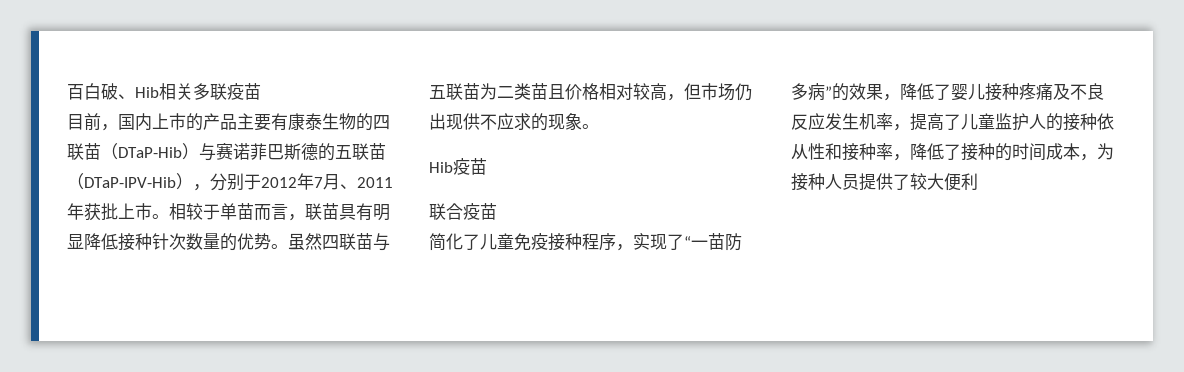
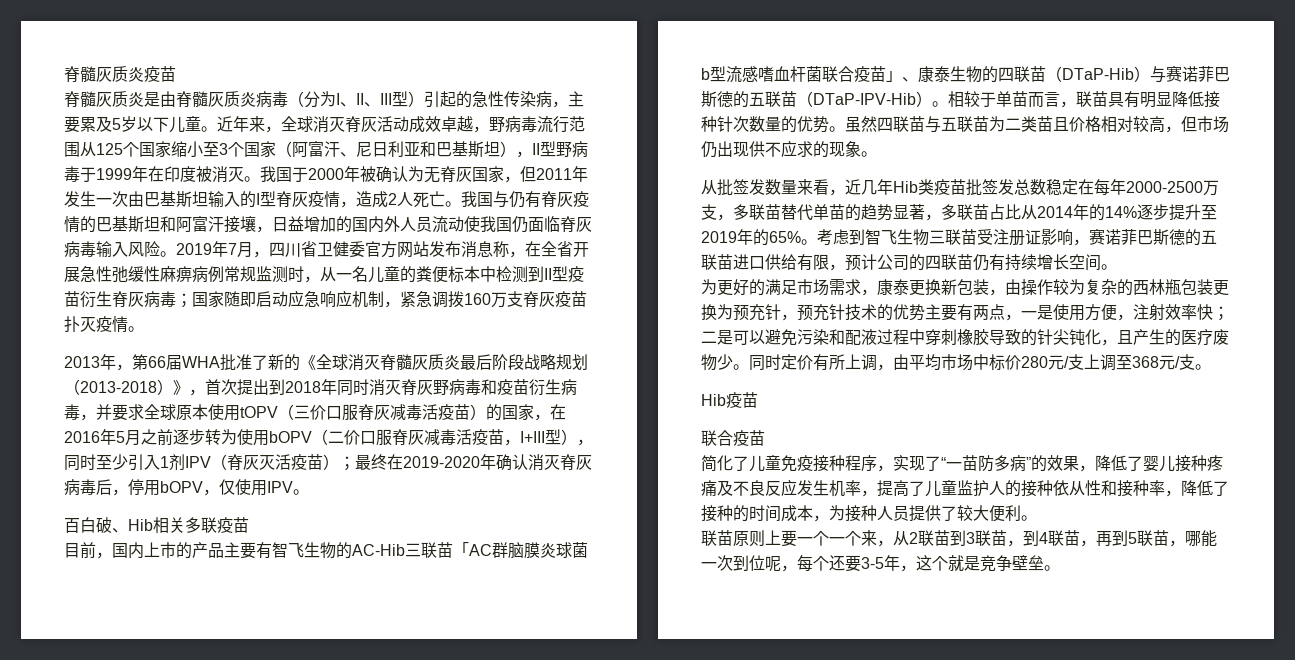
(67, 92) none -> [64,66,176,82] [64,90,584,108] [64,116,585,133] [64,141,588,158] [64,166,588,183] [64,191,589,208] [64,216,592,233] [64,241,589,258] [64,265,584,283] [64,290,587,308] [64,316,144,333] [64,354,588,371] [64,379,577,396] [64,404,566,421] [64,429,593,446] [64,454,592,471] [64,479,309,496] 脊髓灰质炎疫苗 // 脊髓灰质炎是由脊髓灰质炎病毒（分为I、II、III型）引起的急性传染病，主要累及5岁以下儿童。近年来，全球消灭脊灰活动成效卓越，野病毒流行范围从125个国家缩小至3个国家（阿富汗、尼日利亚和巴基斯坦），II型野病毒于1999年在印度被消灭。我国于2000年被确认为无脊灰国家，但2011年发生一次由巴基斯坦输入的I型脊灰疫情，造成2人死亡。我国与仍有脊灰疫情的巴基斯坦和阿富汗接壤，日益增加的国内外人员流动使我国仍面临脊灰病毒输入风险。2019年7月，四川省卫健委官方网站发布消息称，在全省开展急性弛缓性麻痹病例常规监测时，从一名儿童的粪便标本中检测到II型疫苗衍生脊灰病毒；国家随即启动应急响应机制，紧急调拨160万支脊灰疫苗扑灭疫情。 // 2013年，第66届WHA批准了新的《全球消灭脊髓灰质炎最后阶段战略规划（2013-2018）》，首次提出到2018年同时消灭脊灰野病毒和疫苗衍生病毒，并要求全球原本使用tOPV（三价口服脊灰减毒活疫苗）的国家，在2016年5月之前逐步转为使用bOPV（二价口服脊灰减毒活疫苗，I+III型），同时至少引入1剂IPV（脊灰灭活疫苗）；最终在2019-2020年确认消灭脊灰病毒后，停用bOPV，仅使用IPV。 //
(288, 122) none -> [272,542,588,559] [701,66,918,83] 智飞生物的AC-Hib三联苗「AC群脑膜炎球菌b型流感嗜血杆菌联合疫苗」、
[193,173,393,191] [67,203,152,221] ，分别于2012年7月、2011年获批上市 -> (932, 99) none
(599, 126) none -> [701,179,1219,196] [701,204,1217,221] [701,228,1217,246] [701,254,1117,271] [701,279,1229,296] [701,304,1229,321] [701,329,1229,346] [701,354,1211,371] // 从批签发数量来看，近几年Hib类疫苗批签发总数稳定在每年2000-2500万支，多联苗替代单苗的趋势显著，多联苗占比从2014年的14%逐步提升至2019年的65%。考虑到智飞生物三联苗受注册证影响，赛诺菲巴斯德的五联苗进口供给有限，预计公司的四联苗仍有持续增长空间。 // 为更好的满足市场需求，康泰更换新包装，由操作较为复杂的西林瓶包装更换为预充针，预充针技术的优势主要有两点，一是使用方便，注射效率快；二是可以避免污染和配液过程中穿刺橡胶导致的针尖钝化，且产生的医疗废物少。同时定价有所上调，由平均市场中标价280元/支上调至368元/支。
(978, 181) none -> [1021,515,1037,521] [701,530,1217,547] [701,555,1060,572] 。 // 联苗原则上要一个一个来，从2联苗到3联苗，到4联苗，再到5联苗，哪能一次到位呢，每个还要3-5年，这个就是竞争壁垒。

